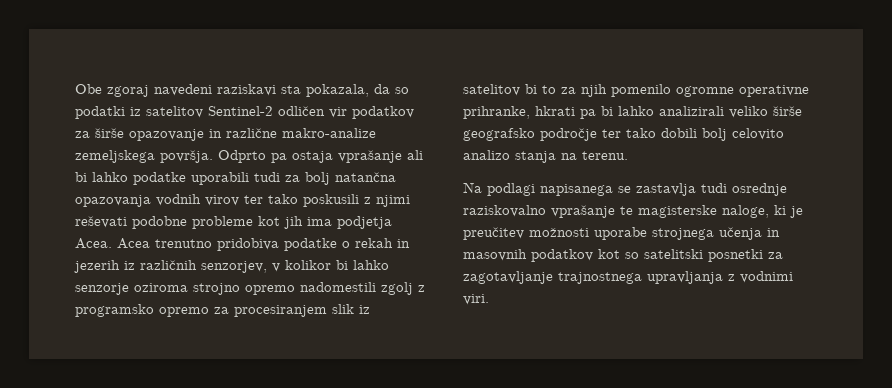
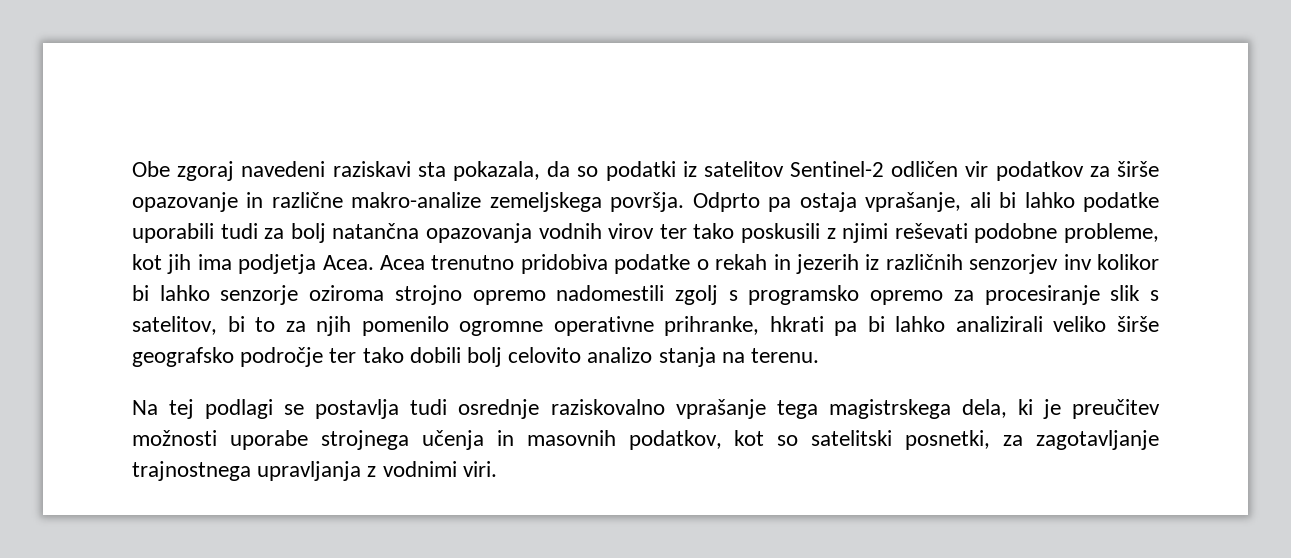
[338,150,402,163] vprašanje -> [865,192,962,212] vprašanje,
[192,216,253,229] probleme -> [1064,223,1160,243] probleme,
[201,261,280,273] senzorjev, v -> [969,254,1092,274] senzorjev inv
[418,285,425,292] z -> [728,290,738,301] s
[234,304,370,317] [463,84,520,96] procesiranjem slik iz satelitov -> [984,285,1159,305] [132,316,217,335] procesiranje slik s satelitov,
[487,183,696,196] podlagi napisanega se zastavlja -> [169,399,400,419] tej podlagi se postavlja
[620,205,769,218] te magisterske naloge, -> [776,399,1007,419] tega magistrskega dela,
[531,249,593,262] podatkov -> [628,430,722,450] podatkov,
[708,249,763,262] posnetki -> [905,430,991,450] posnetki,

